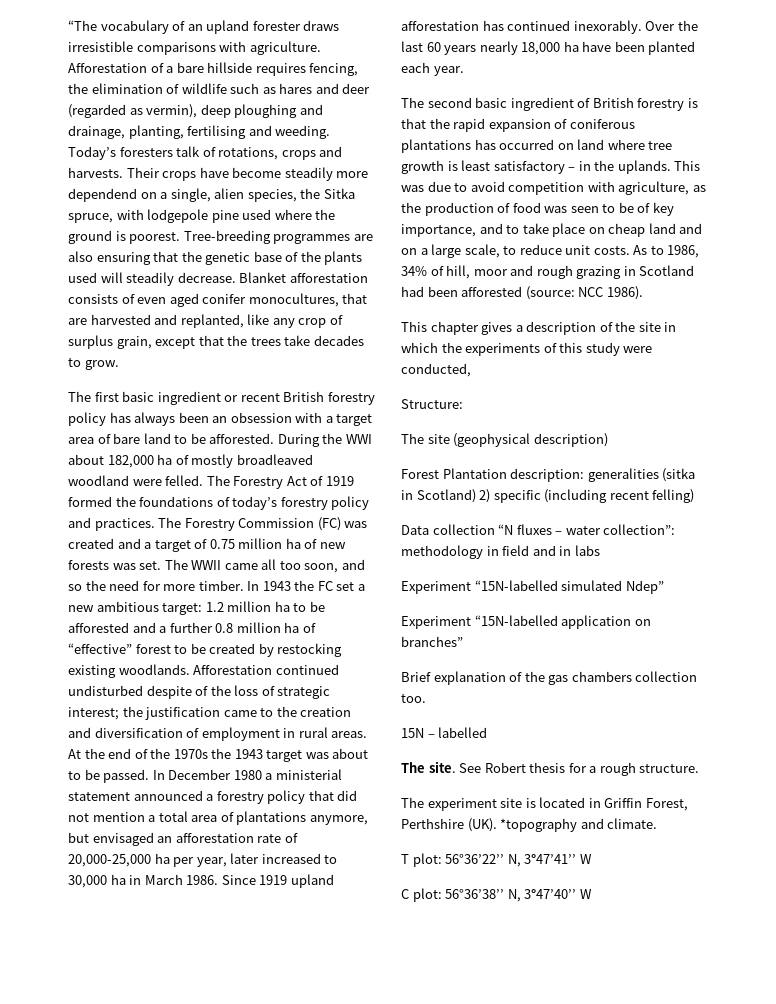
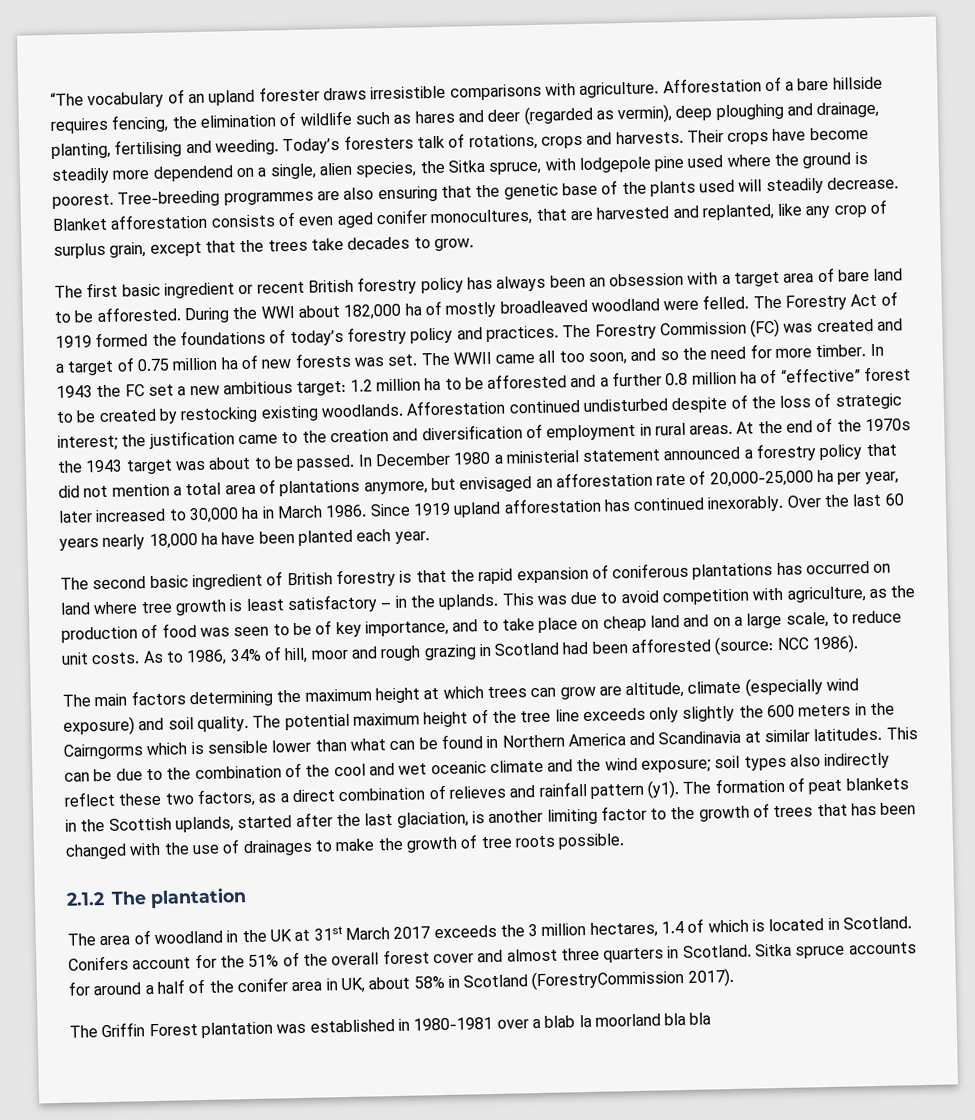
[401,321,677,335] [401,342,653,356] [401,363,471,377] [401,399,463,409] [401,433,608,447] [401,468,696,482] [401,489,695,503] [401,524,676,535] [401,545,600,559] [401,580,664,594] [401,615,651,629] [401,636,463,647] [401,671,698,685] [401,694,426,703] [401,727,488,738] [401,761,700,776] [401,797,688,811] [401,818,658,832] [401,853,592,867] [401,888,592,902] This chapter gives a description of the site in which the experiments of this study were conducted, // Structure: // The site (geophysical description) // Forest Plantation description: generalities (sitka in Scotland) 2) specific (including recent felling) // Data collection “N fluxes – water collection”: methodology in field and in labs // Experiment “15N-labelled simulated Ndep” // Experiment “15N-labelled application on branches” // Brief explanation of the gas chambers collection too. // 15N – labelled // The site. See Robert thesis for a rough structure. // The experiment site is located in Griffin Forest, Perthshire (UK). *topography and climate. // T plot: 56°36’22’’ N, 3°47’41’’ W // C plot: 56°36’38’’ N, 3°47’40’’ W -> [62,677,860,708] [63,702,896,736] [63,727,918,760] [64,752,891,782] [64,777,909,808] [65,802,917,833] [65,833,626,860] [66,887,247,909] [67,916,913,946] [68,942,917,971] [68,967,734,996] [69,1012,712,1039] The main factors determining the maximum height at which trees can grow are altitude, climate (especially wind exposure) and soil quality. The potential maximum height of the tree line exceeds only slightly the 600 meters in the Cairngorms which is sensible lower than what can be found in Northern America and Scandinavia at similar latitudes. This can be due to the combination of the cool and wet oceanic climate and the wind exposure; soil types also indirectly reflect these two factors, as a direct combination of relieves and rainfall pattern (y1). The formation of peat blankets in the Scottish uplands, started after the last glaciation, is another limiting factor to the growth of trees that has been changed with the use of drainages to make the growth of tree roots possible. // 2.1.2 The plantation // The area of woodland in the UK at 31st March 2017 exceeds the 3 million hectares, 1.4 of which is located in Scotland. Conifers account for the 51% of the overall forest cover and almost three quarters in Scotland. Sitka spruce accounts for around a half of the conifer area in UK, about 58% in Scotland (ForestryCommission 2017). // The Griffin Forest plantation was established in 1980-1981 over a blab la moorland bla bla

